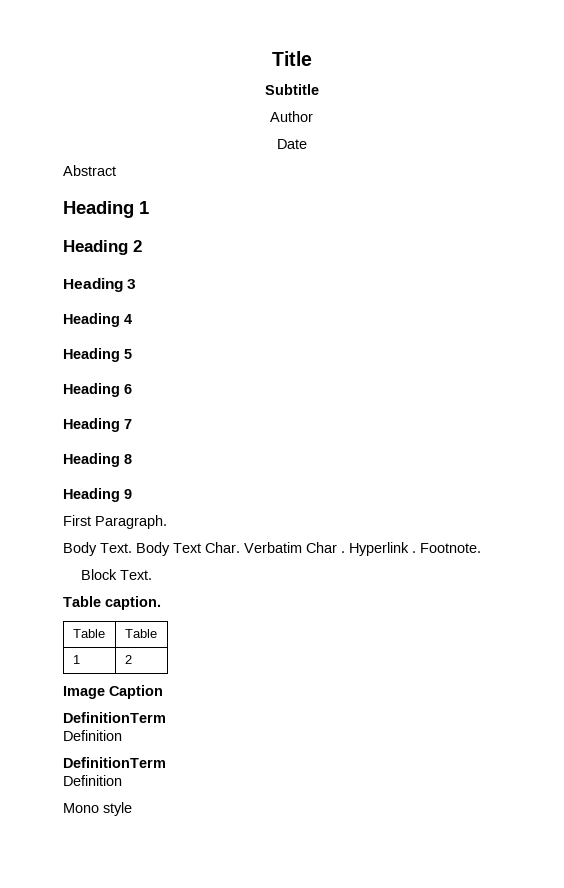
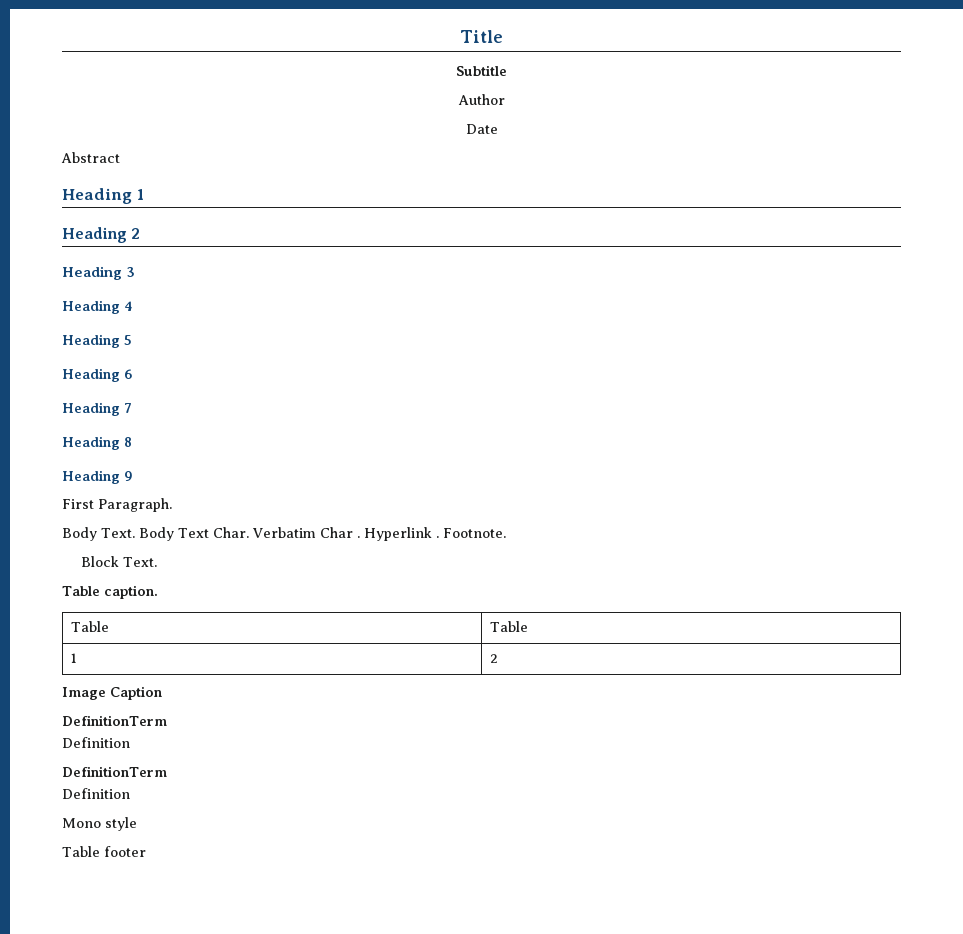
(132, 809) none -> [62,846,146,857] // Table footer

